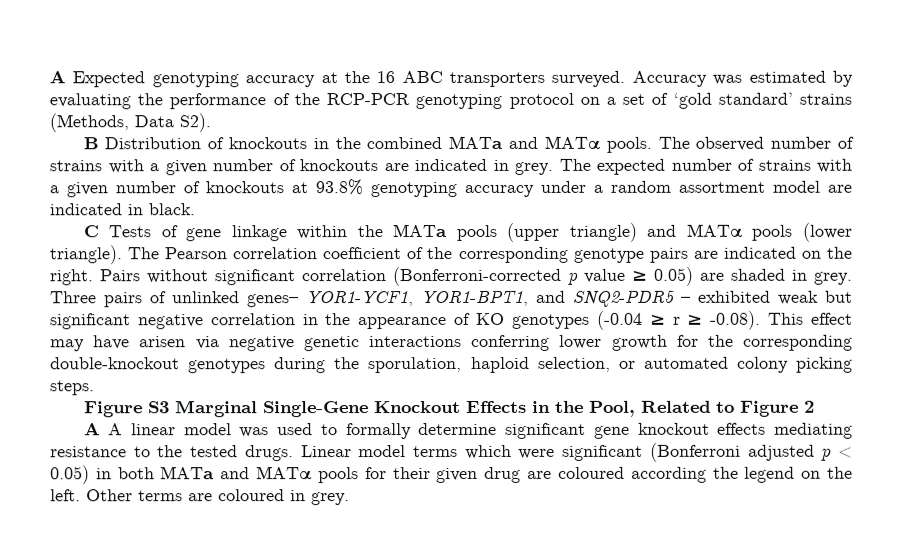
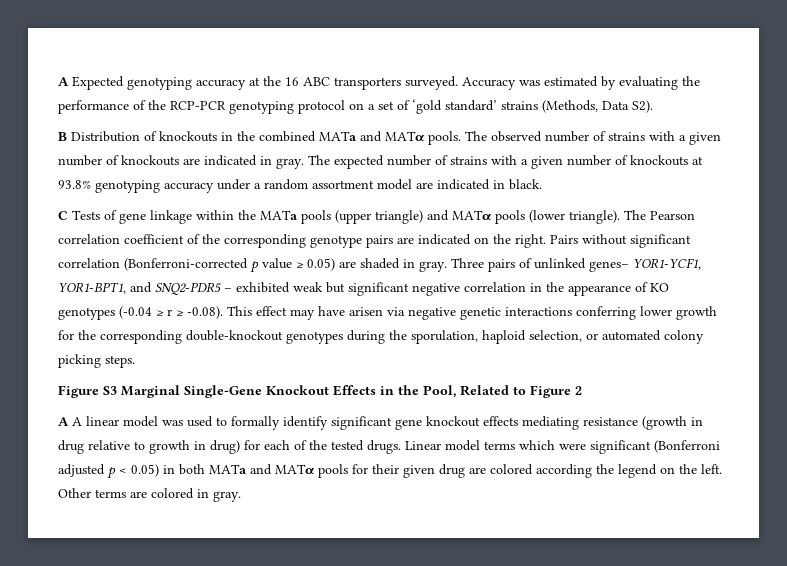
[514,161,553,175] grey. -> [276,158,304,169] gray.
[814,271,853,285] grey. -> [419,261,447,272] gray.
[418,422,498,436] determine -> [283,416,328,430] identify
[133,446,151,458] to -> [642,416,703,430] [58,440,307,454] (growth in drug relative to growth in drug) for each of
[557,466,625,479] coloured -> [490,464,533,475] colored
[218,489,350,506] coloured in grey. -> [151,488,241,502] colored in gray.

